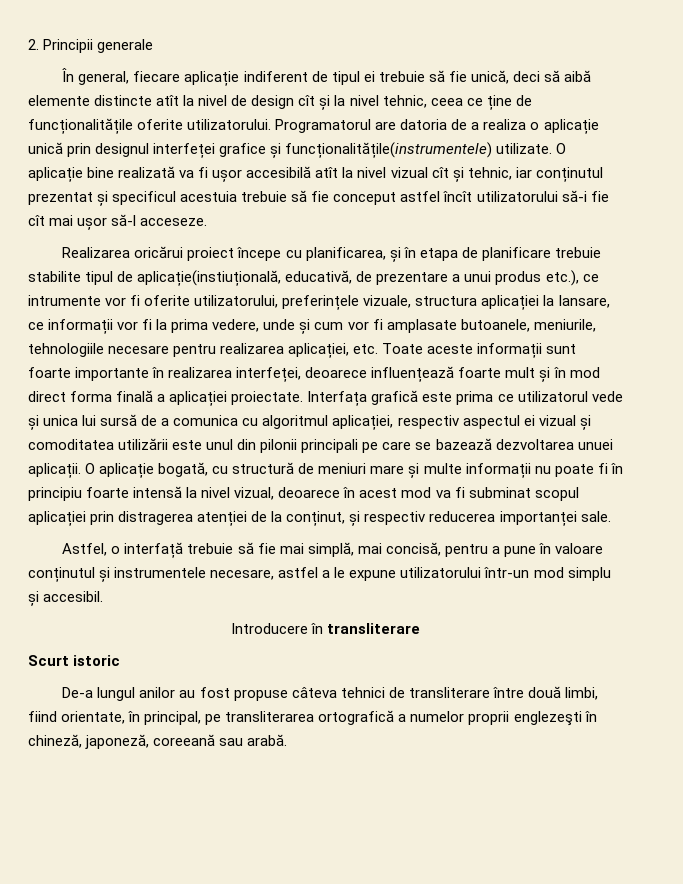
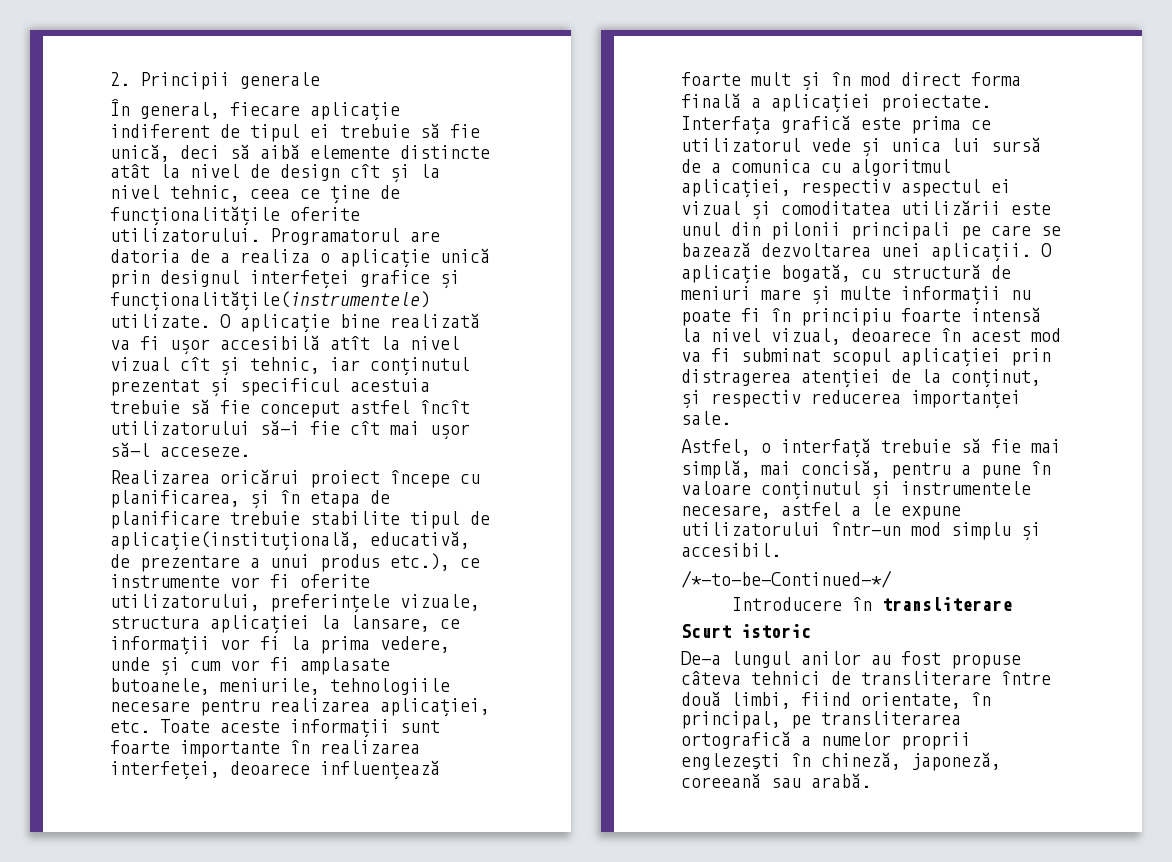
[156,95,180,106] atît -> [110,164,150,178] atât
[137,270,282,286] aplicație(instiuțională, -> [110,531,360,551] aplicație(instituțională,
[28,295,101,306] intrumente -> [110,574,220,588] instrumente
[577,439,613,450] unuei -> [881,243,921,257] unei
(104, 596) none -> [681,570,892,588] // /*-to-be-Continued-*/

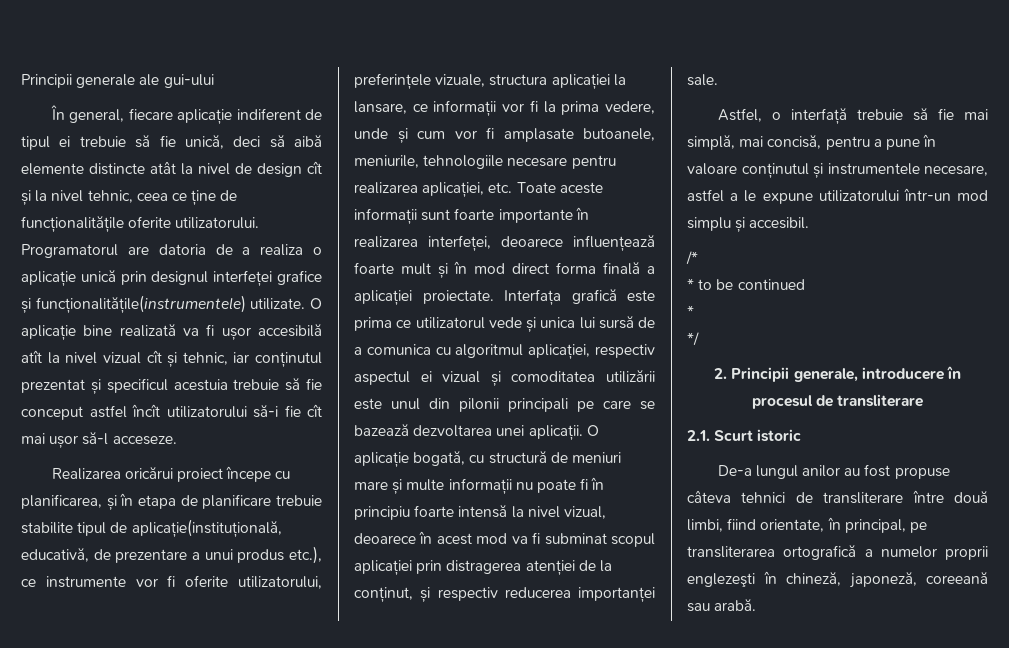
[110,72,130,86] 2. -> (21, 81) none
(320, 80) none -> [139,74,214,88] ale gui-ului
[681,570,892,588] [731,597,872,611] /*-to-be-Continued-*/ // Introducere în -> [686,251,698,265] [687,278,805,290] [687,305,694,317] [687,332,699,346] [714,366,961,382] [751,395,833,409] /* // * to be continued // * // */ // 2. Principii generale, introducere în procesul de
(1012, 604) none -> [687,430,710,441] 2.1.

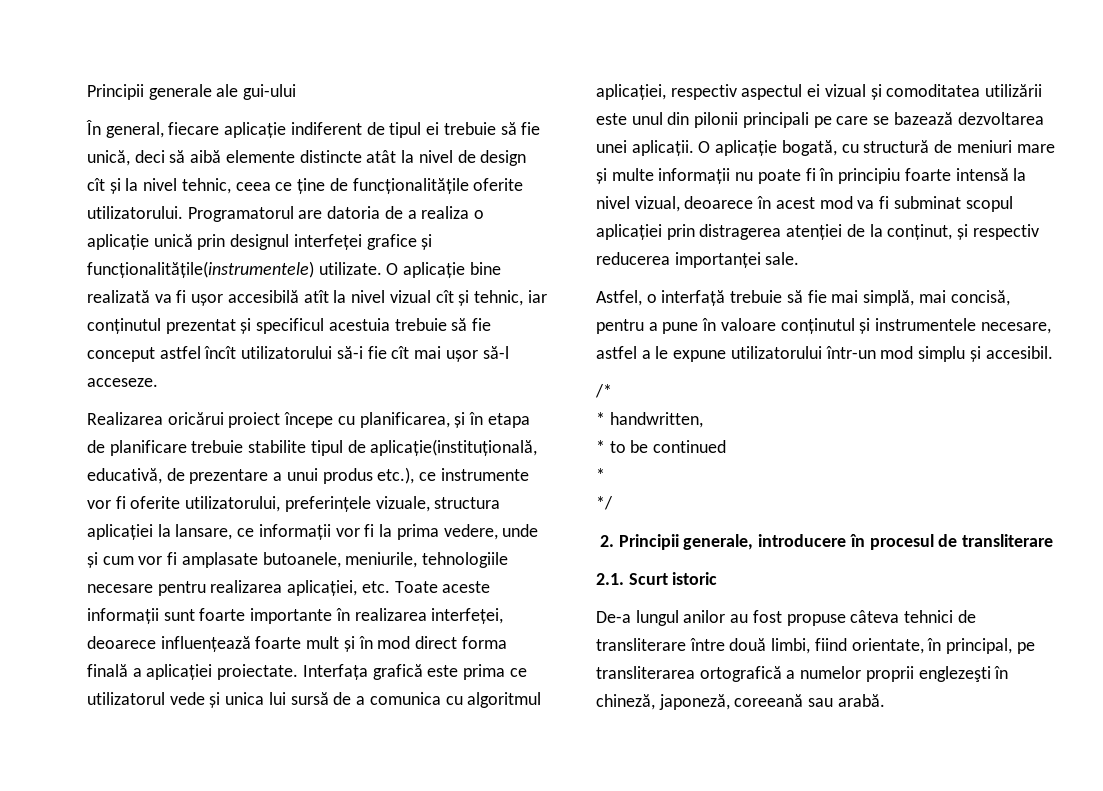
(698, 258) none -> [596,412,703,428] // * handwritten,

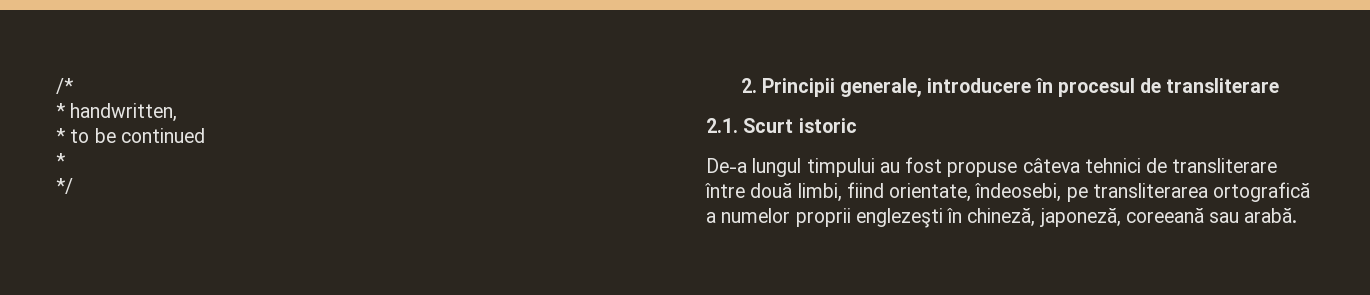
[87,84,297,100] [86,120,541,138] [87,150,527,166] [87,178,524,194] [87,206,485,222] [87,234,433,250] [87,261,501,278] [87,290,547,306] [87,318,492,334] [87,346,509,362] [87,378,158,387] [87,412,530,428] [87,439,538,456] [87,467,529,484] [87,496,501,512] [87,524,539,540] [87,552,509,568] [87,580,491,596] [87,608,504,624] [87,636,507,652] [87,664,527,680] [87,692,542,708] [596,84,1043,100] [596,112,1044,128] [596,140,1055,156] [596,168,1027,184] [596,196,1013,212] [596,224,1039,240] [596,252,800,268] [596,290,1010,306] [596,318,1051,334] [596,346,1053,362] Principii generale ale gui-ului // În general, fiecare aplicație indiferent de tipul ei trebuie să fie unică, deci să aibă elemente distincte atât la nivel de design cît și la nivel tehnic, ceea ce ține de funcționalitățile oferite utilizatorului. Programatorul are datoria de a realiza o aplicație unică prin designul interfeței grafice și funcționalitățile(instrumentele) utilizate. O aplicație bine realizată va fi ușor accesibilă atît la nivel vizual cît și tehnic, iar conținutul prezentat și specificul acestuia trebuie să fie conceput astfel încît utilizatorului să-i fie cît mai ușor să-l acceseze. // Realizarea oricărui proiect începe cu planificarea, și în etapa de planificare trebuie stabilite tipul de aplicație(instituțională, educativă, de prezentare a unui produs etc.), ce instrumente vor fi oferite utilizatorului, preferințele vizuale, structura aplicației la lansare, ce informații vor fi la prima vedere, unde și cum vor fi amplasate butoanele, meniurile, tehnologiile necesare pentru realizarea aplicației, etc. Toate aceste informații sunt foarte importante în realizarea interfeței, deoarece influențează foarte mult și în mod direct forma finală a aplicației proiectate. Interfața grafică este prima ce utilizatorul vede și unica lui sursă de a comunica cu algoritmul aplicației, respectiv aspectul ei vizual și comoditatea utilizării este unul din pilonii principali pe care se bazează dezvoltarea unei aplicații. O aplicație bogată, cu structură de meniuri mare și multe informații nu poate fi în principiu foarte intensă la nivel vizual, deoarece în acest mod va fi subminat scopul aplicației prin distragerea atenției de la conținut, și respectiv reducerea importanței sale. // Astfel, o interfață trebuie să fie mai simplă, mai concisă, pentru a pune în valoare conținutul și instrumentele necesare, astfel a le expune utilizatorului într-un mod simplu și accesibil. // -> (56, 86) none
[683,610,726,623] anilor -> [806,158,875,177] timpului
[927,638,1013,654] în principal, -> [975,183,1062,202] îndeosebi,

